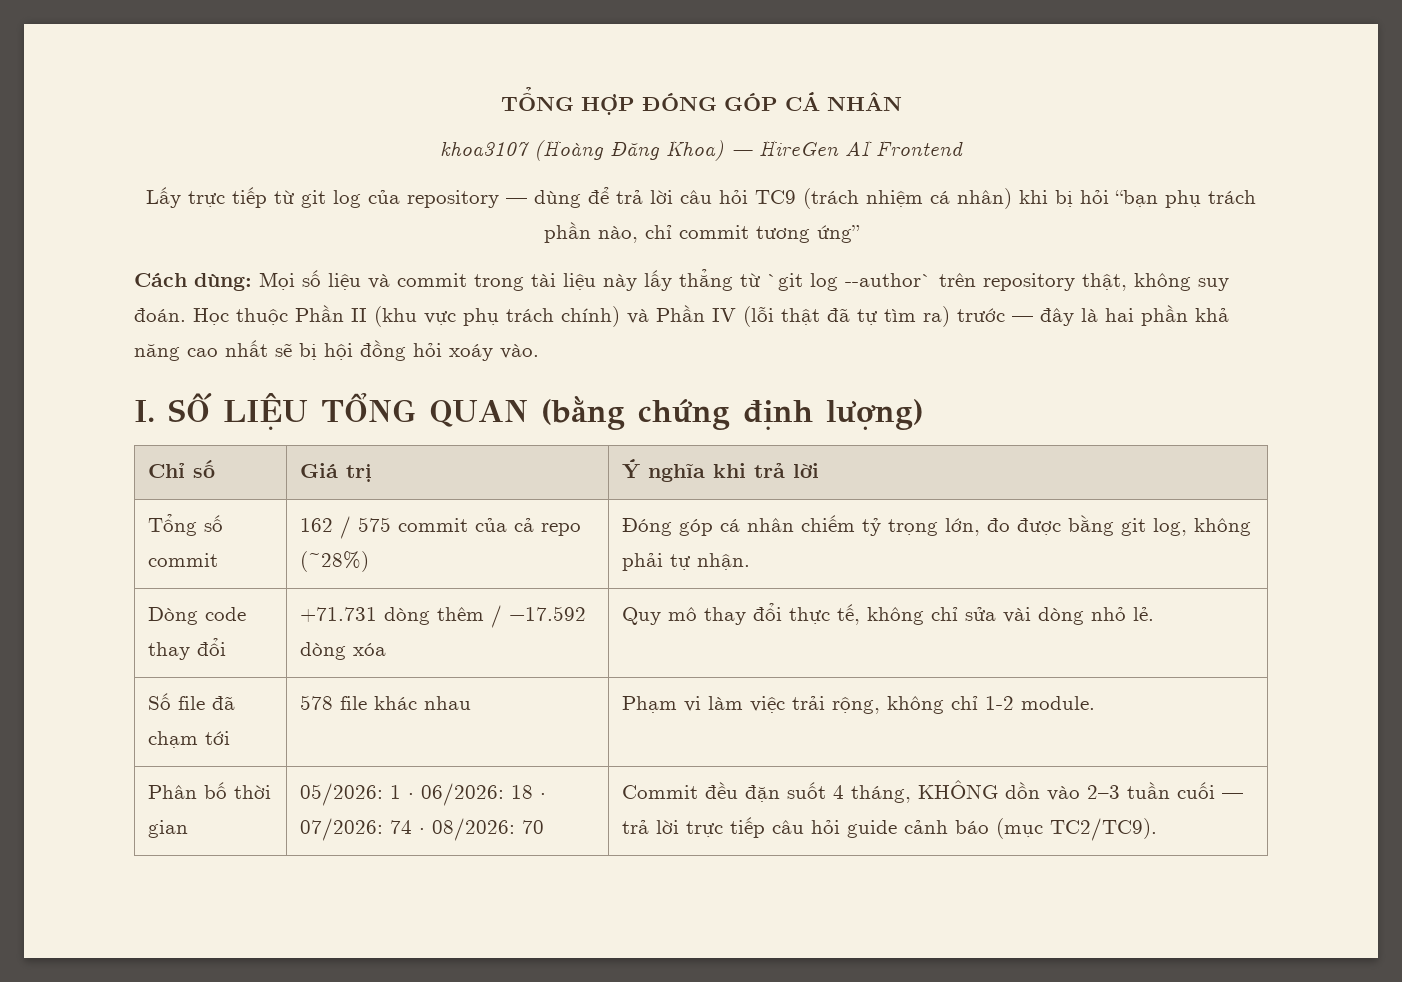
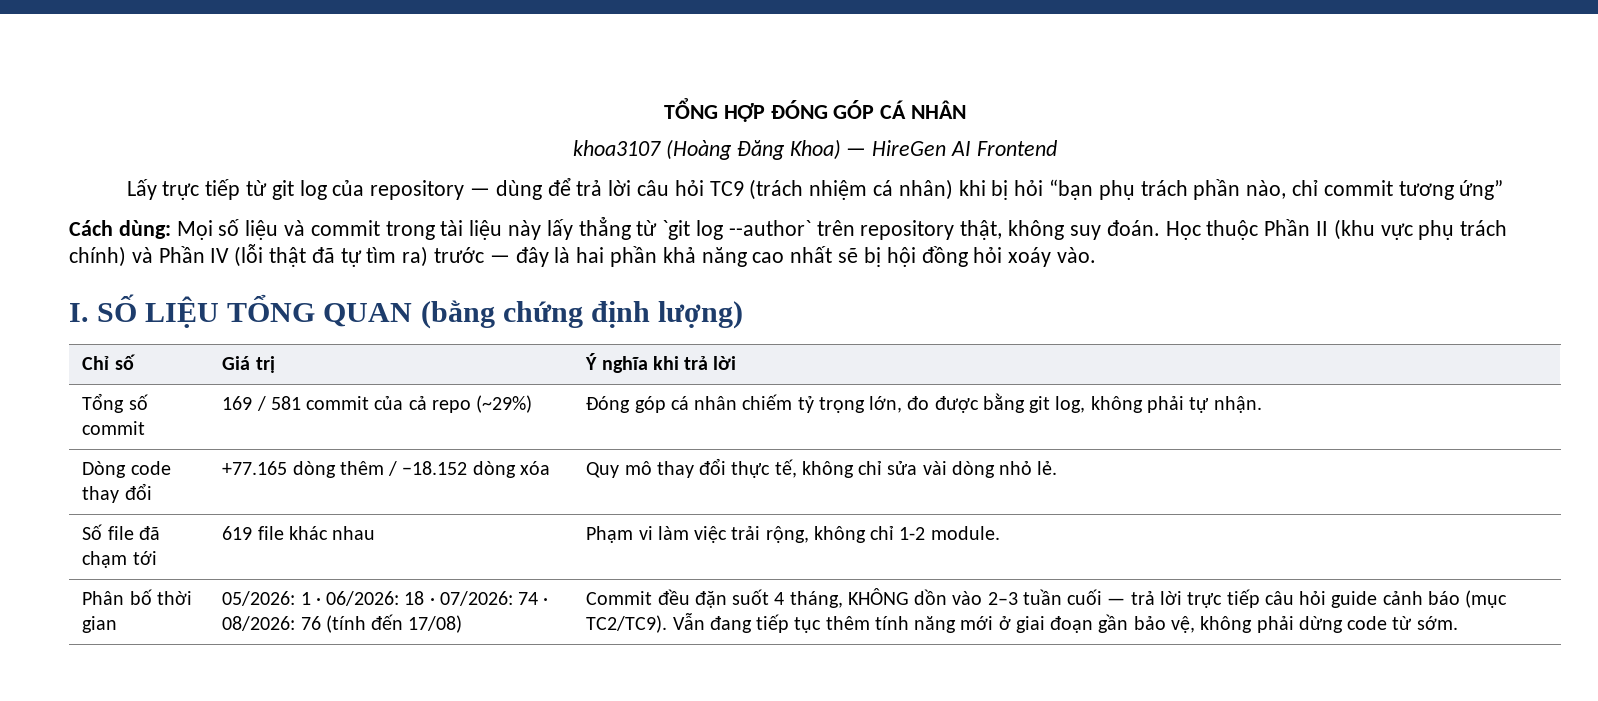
[300,516,392,539] 162 / 575 -> [222,396,301,411] 169 / 581
[300,551,370,572] (~28%) -> [476,395,533,413] (~29%)
[300,607,378,622] +71.731 -> [222,461,288,475] +77.165
[509,606,587,621] −17.592 -> [402,461,468,475] −18.152
[300,695,334,710] 578 -> [222,526,253,540] 619
[522,820,545,834] 70 -> [300,614,463,633] 76 (tính đến 17/08)
(1158, 829) none -> [672,613,1458,633] Vẫn đang tiếp tục thêm tính năng mới ở giai đoạn gần bảo vệ, không phải dừng code từ sớm.

